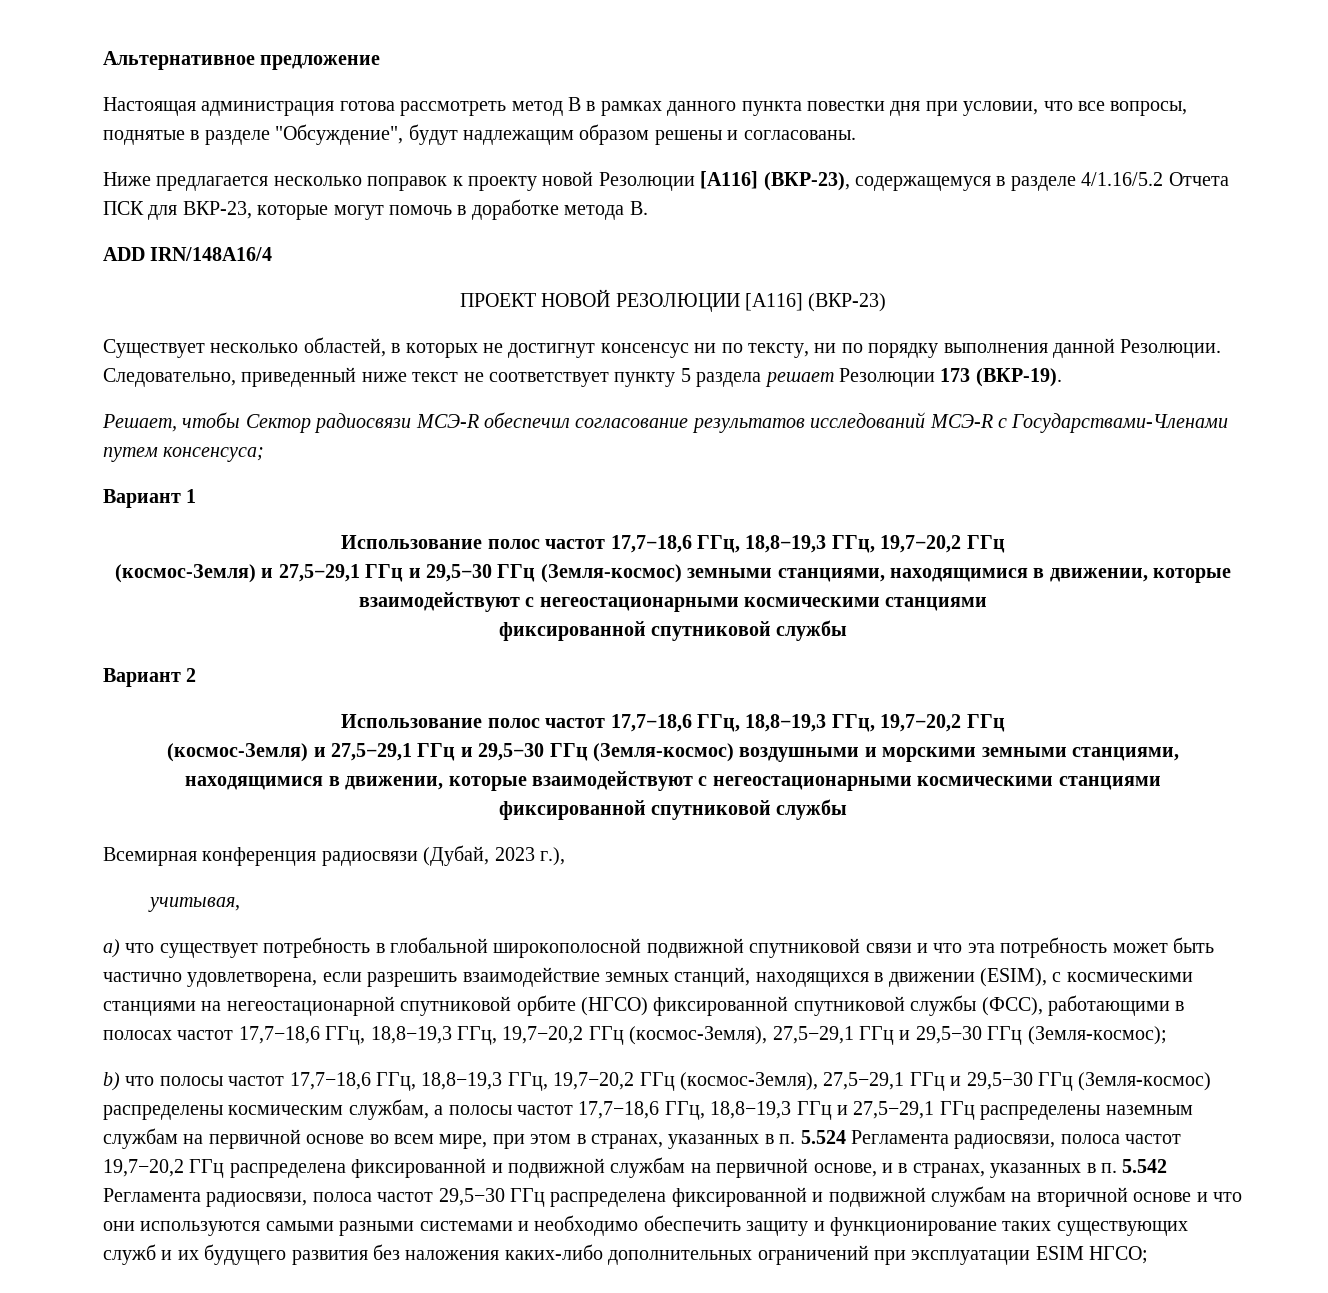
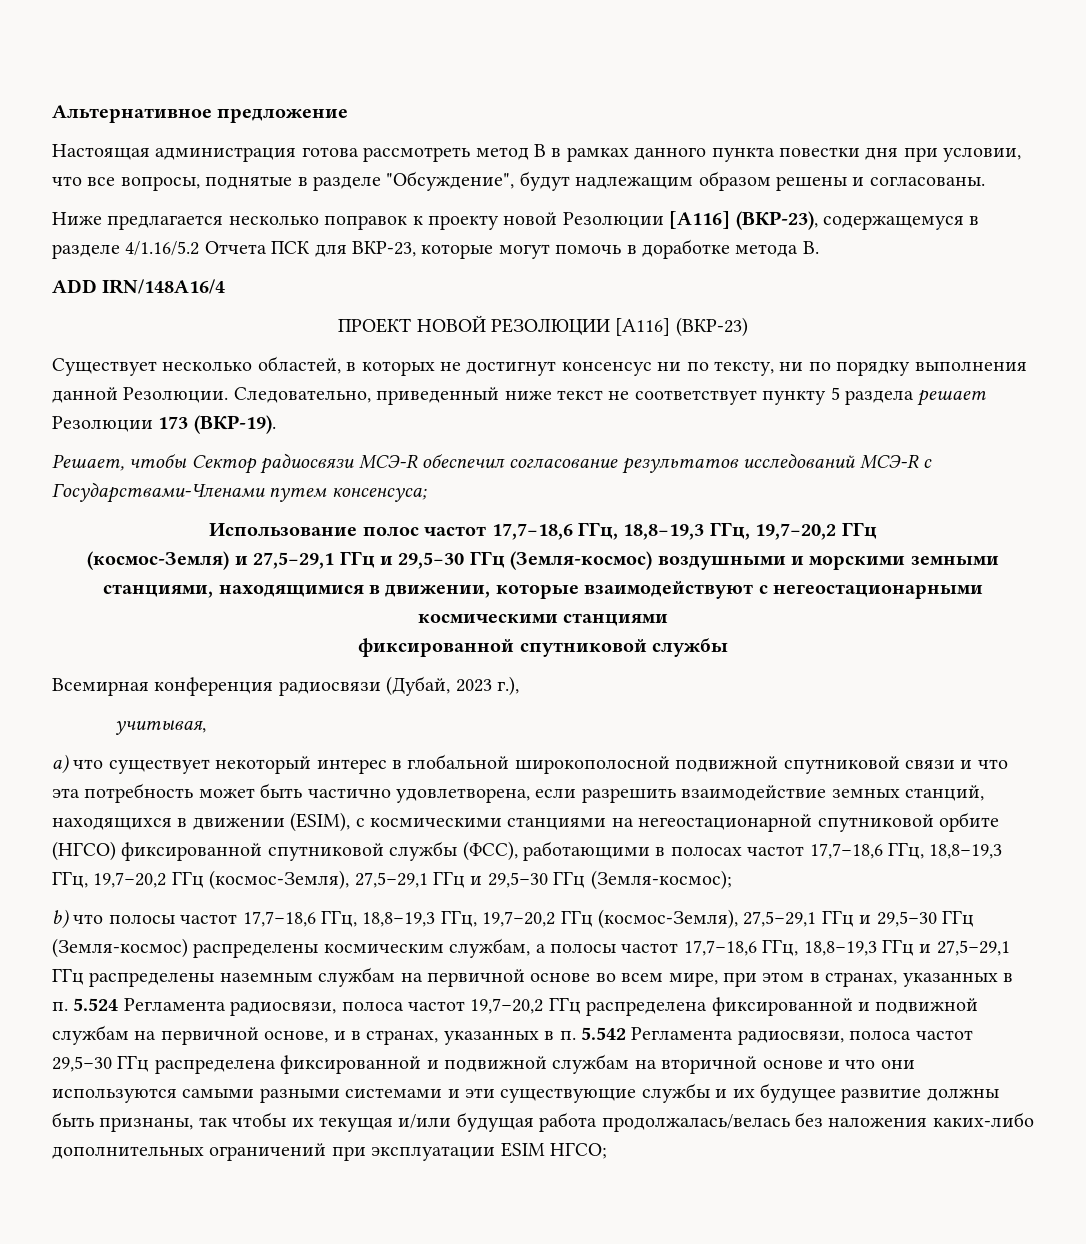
[103,489,197,508] [341,535,1005,553] [114,564,1232,583] [358,592,988,612] [498,620,848,641] [103,668,197,687] // Вариант 1 // Использование полос частот 17,7−18,6 ГГц, 18,8−19,3 ГГц, 19,7−20,2 ГГц // (космос-Земля) и 27,5−29,1 ГГц и 29,5−30 ГГц (Земля-космос) земными станциями, находящимися в движении, которые взаимодействуют с негеостационарными космическими станциями // фиксированной спутниковой службы // Вариант 2 -> (427, 495) none
[263,937,371,958] потребность -> [215,756,387,774] некоторый интерес
[534,1215,1188,1236] [103,1244,368,1265] необходимо обеспечить защиту и функционирование таких существующих служб и их будущего развития -> [464,1083,999,1103] [52,1112,790,1132] эти существующие службы и их будущее развитие должны быть признаны, так чтобы их текущая и/или будущая работа продолжалась/велась

